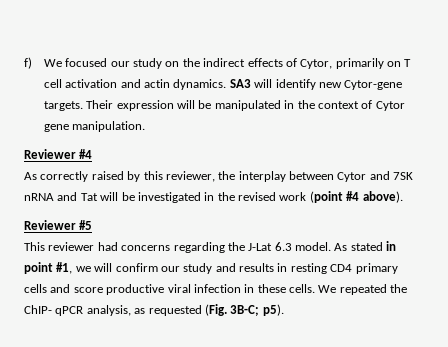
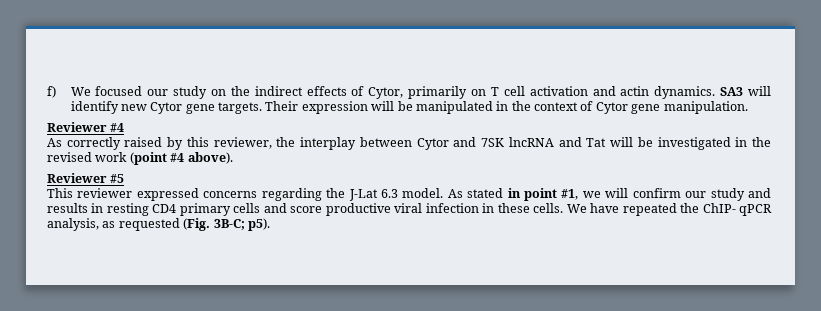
[344,80,403,90] Cytor-gene -> [150,102,215,114] Cytor gene
[24,193,54,201] nRNA -> [508,137,554,147] lncRNA
[97,242,118,251] had -> [136,188,199,201] expressed
(337, 289) none -> [590,203,620,213] have

